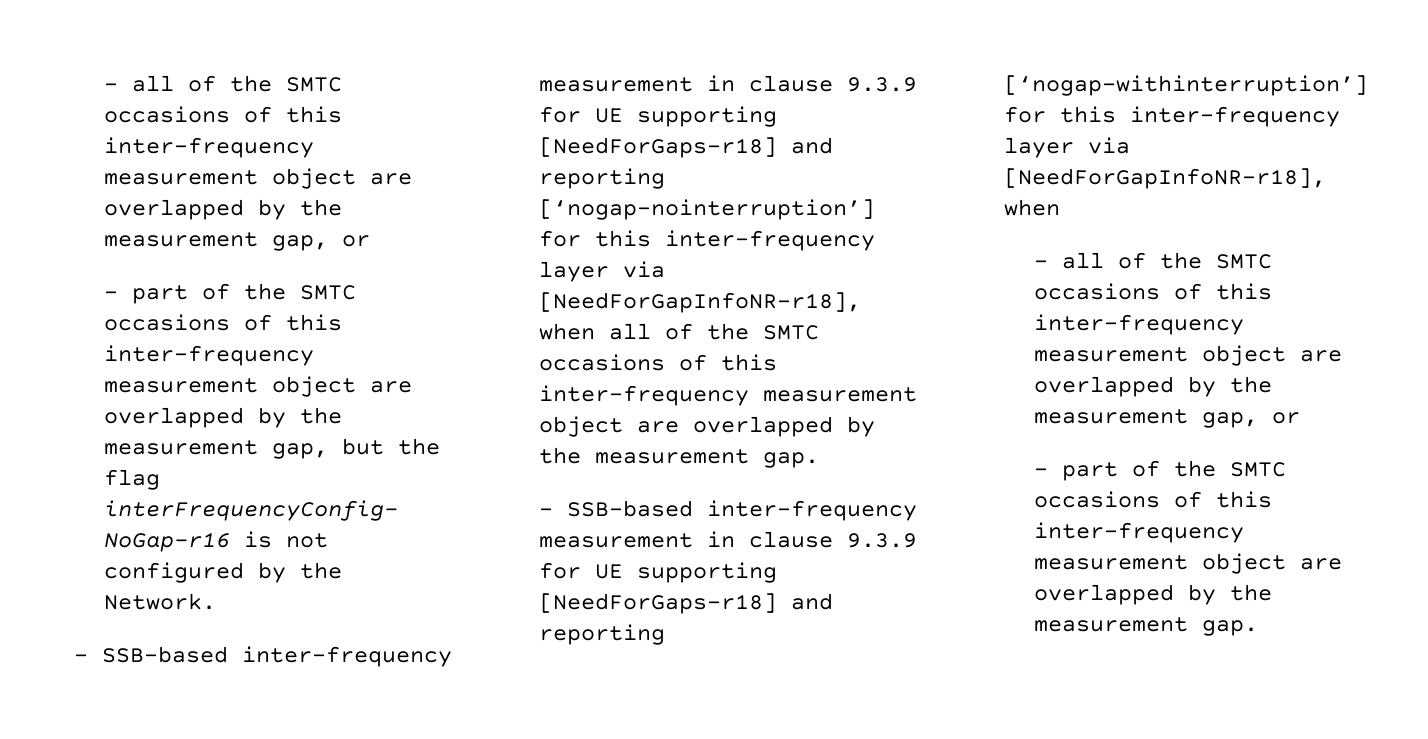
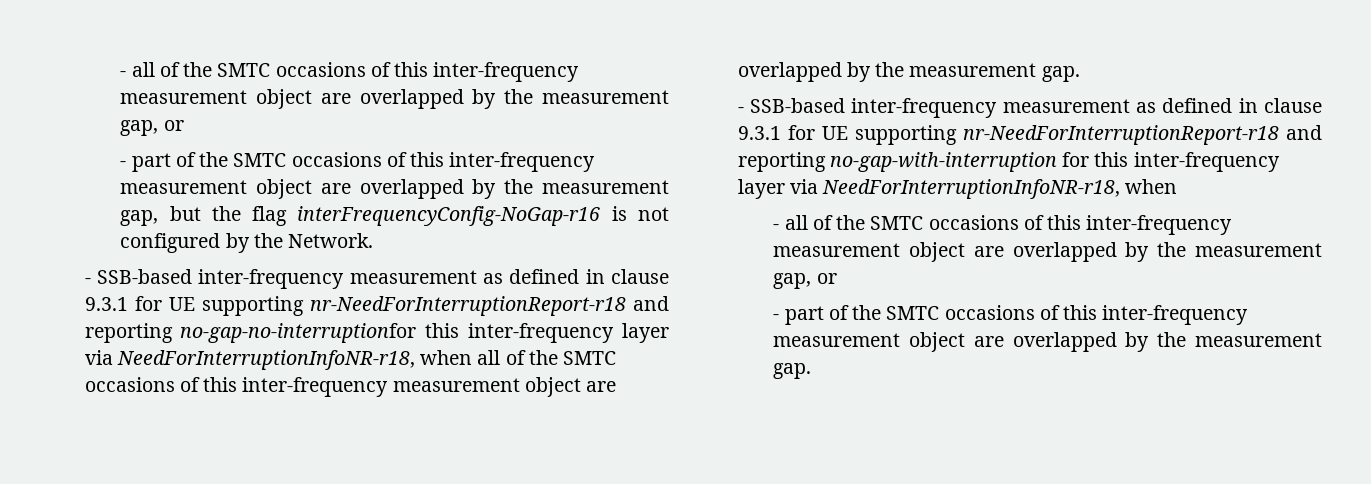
[706,75,917,92] [538,106,777,127] [538,137,833,158] [538,168,665,189] [538,199,875,220] [538,230,875,251] [538,261,665,282] [538,292,861,313] in clause 9.3.9 for UE supporting [NeedForGaps-r18] and reporting [‘nogap-nointerruption’] for this inter-frequency layer via [NeedForGapInfoNR-r18], -> [482,269,670,284] [84,296,669,316] [84,323,670,343] [84,350,415,370] as defined in clause 9.3.1 for UE supporting nr-NeedForInterruptionReport-r18 and reporting no-gap-no-interruptionfor this inter-frequency layer via NeedForInterruptionInfoNR-r18,
[706,531,917,548] [538,562,777,583] [538,593,833,614] [538,624,665,645] [1003,75,1368,96] [1003,106,1340,127] [1003,137,1130,158] [1003,168,1326,189] in clause 9.3.9 for UE supporting [NeedForGaps-r18] and reporting [‘nogap-withinterruption’] for this inter-frequency layer via [NeedForGapInfoNR-r18], -> [1135,98,1322,113] [737,125,1322,145] [737,152,1280,172] [737,179,1121,199] as defined in clause 9.3.1 for UE supporting nr-NeedForInterruptionReport-r18 and reporting no-gap-with-interruption for this inter-frequency layer via NeedForInterruptionInfoNR-r18,

